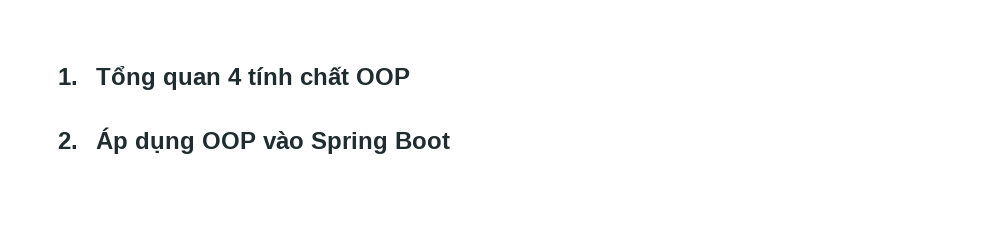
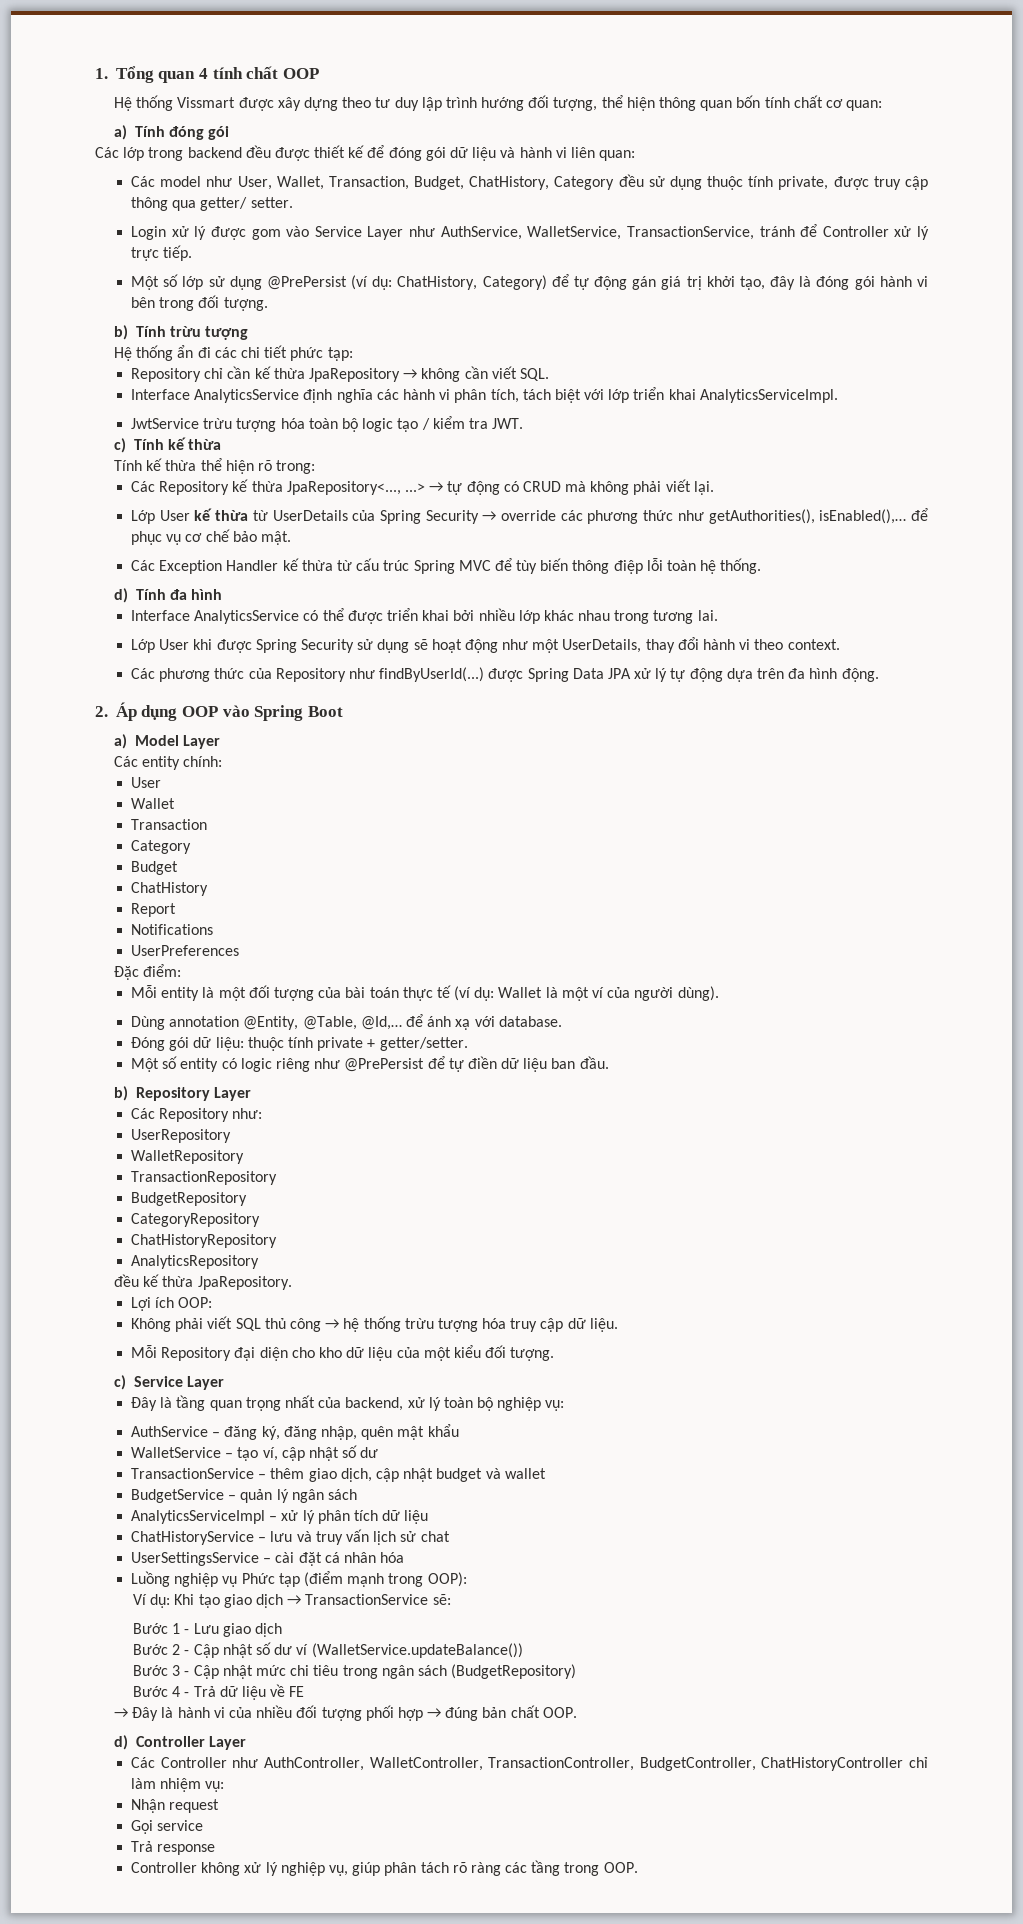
(410, 76) none -> [114,95,883,111] [114,125,230,140] [95,145,636,161] [131,174,928,190] [131,197,293,211] [131,224,930,240] [131,245,193,261] [131,274,929,290] [131,295,268,311] [114,325,249,340] [114,345,353,361] [131,366,549,382] [131,387,838,403] [131,416,524,432] [114,437,222,453] [114,458,316,474] [131,479,714,495] [131,508,929,524] [131,529,291,545] [131,558,762,574] [114,588,223,603] [131,608,718,624] [131,637,840,653] [131,667,879,682] // Hệ thống Vissmart được xây dựng theo tư duy lập trình hướng đối tượng, thể hiện thông quan bốn tính chất cơ quan: // a) Tính đóng gói // Các lớp trong backend đều được thiết kế để đóng gói dữ liệu và hành vi liên quan: // Các model như User, Wallet, Transaction, Budget, ChatHistory, Category đều sử dụng thuộc tính private, được truy cập thông qua getter/ setter. // Login xử lý được gom vào Service Layer như AuthService, WalletService, TransactionService, tránh để Controller xử lý trực tiếp. // Một số lớp sử dụng @PrePersist (ví dụ: ChatHistory, Category) để tự động gán giá trị khởi tạo, đây là đóng gói hành vi bên trong đối tượng. // b) Tính trừu tượng // Hệ thống ẩn đi các chi tiết phức tạp: // Repository chỉ cần kế thừa JpaRepository → không cần viết SQL. // Interface AnalyticsService định nghĩa các hành vi phân tích, tách biệt với lớp triển khai AnalyticsServiceImpl. // JwtService trừu tượng hóa toàn bộ logic tạo / kiểm tra JWT. // c) Tính kế thừa // Tính kế thừa thể hiện rõ trong: // Các Repository kế thừa JpaRepository<..., ...> → tự động có CRUD mà không phải viết lại. // Lớp User kế thừa từ UserDetails của Spring Security → override các phương thức như getAuthorities(), isEnabled(),… để phục vụ cơ chế bảo mật. // Các Exception Handler kế thừa từ cấu trúc Spring MVC để tùy biến thông điệp lỗi toàn hệ thống. // d) Tính đa hình // Interface AnalyticsService có thể được triển khai bởi nhiều lớp khác nhau trong tương lai. // Lớp User khi được Spring Security sử dụng sẽ hoạt động như một UserDetails, thay đổi hành vi theo context. // Các phương thức của Repository như findByUserId(...) được Spring Data JPA xử lý tự động dựa trên đa hình động.
(450, 140) none -> [114,734,220,749] [114,756,223,770] [131,777,162,788] [131,798,176,809] [131,819,208,830] [131,840,192,854] [131,861,179,875] [131,882,209,896] [131,903,177,917] [131,924,214,935] [131,945,240,956] [114,964,182,980] [131,985,719,1001] [131,1014,562,1030] [131,1037,468,1051] [131,1056,609,1072] [114,1086,251,1101] [131,1108,263,1122] [131,1129,232,1143] [131,1150,245,1164] [131,1171,278,1185] [131,1192,248,1206] [131,1213,261,1227] [131,1234,278,1248] [131,1255,260,1269] [114,1274,292,1290] [131,1297,213,1311] [131,1316,618,1332] [131,1345,555,1361] [114,1375,224,1390] [131,1395,565,1411] [131,1424,459,1440] [131,1445,379,1461] [131,1468,546,1482] [131,1489,357,1503] [131,1510,429,1524] [131,1529,450,1545] [131,1552,405,1566] [131,1571,467,1587] [133,1594,451,1608] [133,1623,282,1637] [133,1642,523,1658] [133,1664,577,1679] [133,1684,305,1700] [114,1705,577,1721] [114,1735,246,1750] [131,1757,928,1771] [131,1778,225,1792] [131,1799,220,1813] [131,1820,204,1834] [131,1841,216,1855] [131,1860,638,1876] // a) Model Layer // Các entity chính: // User // Wallet // Transaction // Category // Budget // ChatHistory // Report // Notifications // UserPreferences // Đặc điểm: // Mỗi entity là một đối tượng của bài toán thực tế (ví dụ: Wallet là một ví của người dùng). // Dùng annotation @Entity, @Table, @Id,… để ánh xạ với database. // Đóng gói dữ liệu: thuộc tính private + getter/setter. // Một số entity có logic riêng như @PrePersist để tự điền dữ liệu ban đầu. // b) Repository Layer // Các Repository như: // UserRepository // WalletRepository // TransactionRepository // BudgetRepository // CategoryRepository // ChatHistoryRepository // AnalyticsRepository // đều kế thừa JpaRepository. // Lợi ích OOP: // Không phải viết SQL thủ công → hệ thống trừu tượng hóa truy cập dữ liệu. // Mỗi Repository đại diện cho kho dữ liệu của một kiểu đối tượng. // c) Service Layer // Đây là tầng quan trọng nhất của backend, xử lý toàn bộ nghiệp vụ: // AuthService – đăng ký, đăng nhập, quên mật khẩu // WalletService – tạo ví, cập nhật số dư // TransactionService – thêm giao dịch, cập nhật budget và wallet // BudgetService – quản lý ngân sách // AnalyticsServiceImpl – xử lý phân tích dữ liệu // ChatHistoryService – lưu và truy vấn lịch sử chat // UserSettingsService – cài đặt cá nhân hóa // Luồng nghiệp vụ Phức tạp (điểm mạnh trong OOP): // Ví dụ: Khi tạo giao dịch → TransactionService sẽ: // Bước 1 - Lưu giao dịch // Bước 2 - Cập nhật số dư ví (WalletService.updateBalance()) // Bước 3 - Cập nhật mức chi tiêu trong ngân sách (BudgetRepository) // Bước 4 - Trả dữ liệu về FE // → Đây là hành vi của nhiều đối tượng phối hợp → đúng bản chất OOP. // d) Controller Layer // Các Controller như AuthController, WalletController, TransactionController, BudgetController, ChatHistoryController chỉ làm nhiệm vụ: // Nhận request // Gọi service // Trả response // Controller không xử lý nghiệp vụ, giúp phân tách rõ ràng các tầng trong OOP.

